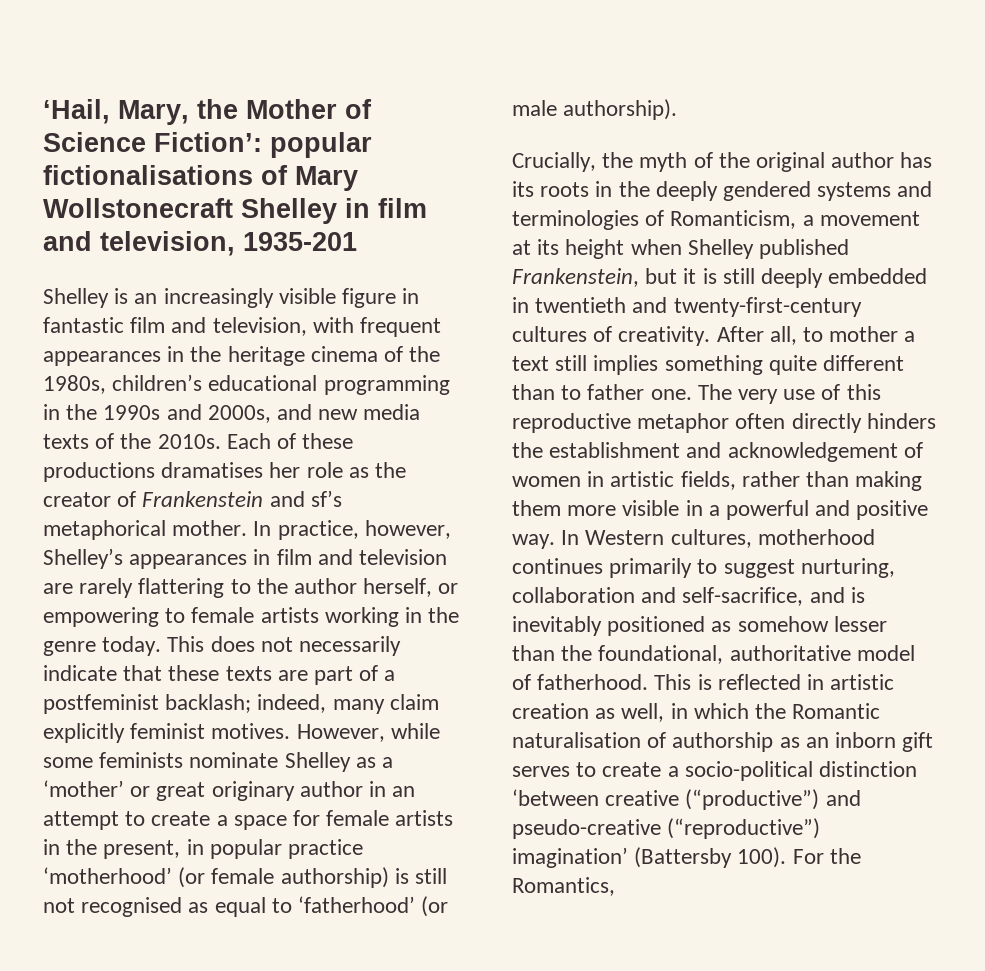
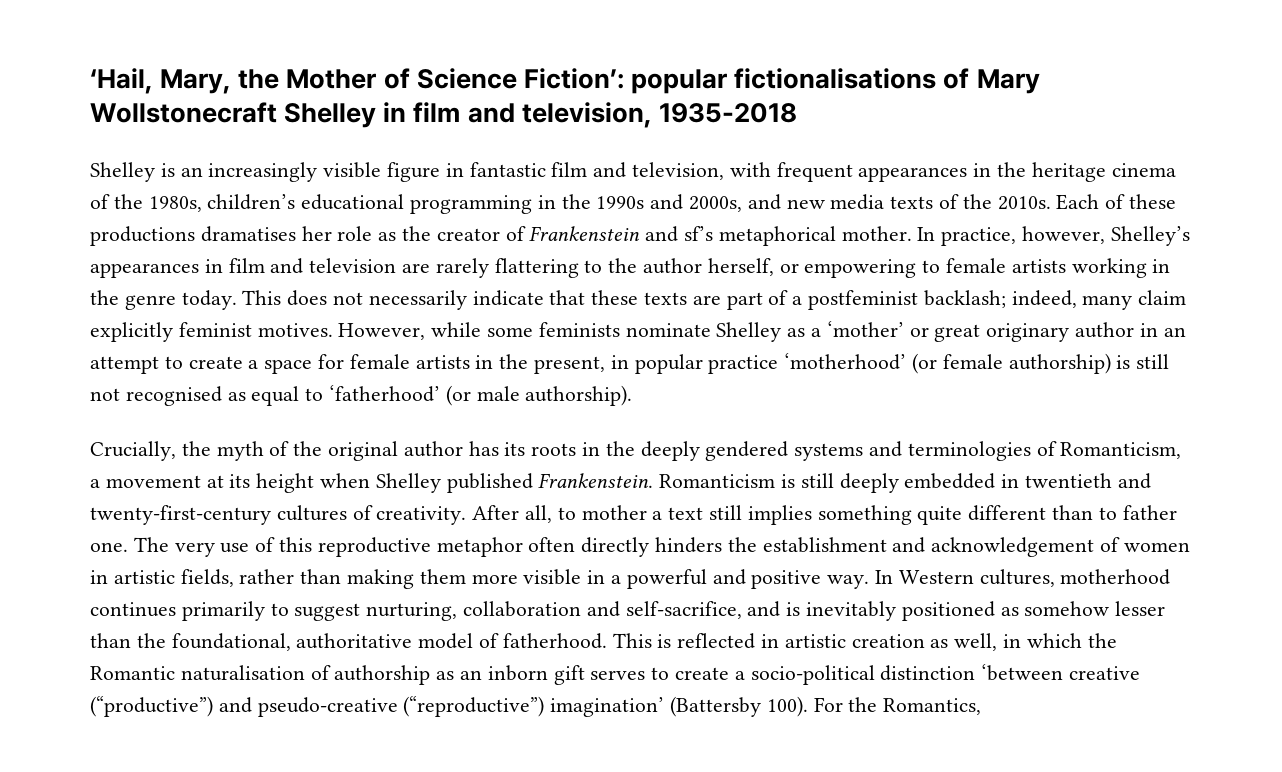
[243,232,357,251] 1935-201 -> [658,102,797,123] 1935-2018
[512,268,697,287] Frankenstein, but it -> [538,473,776,488] Frankenstein. Romanticism

